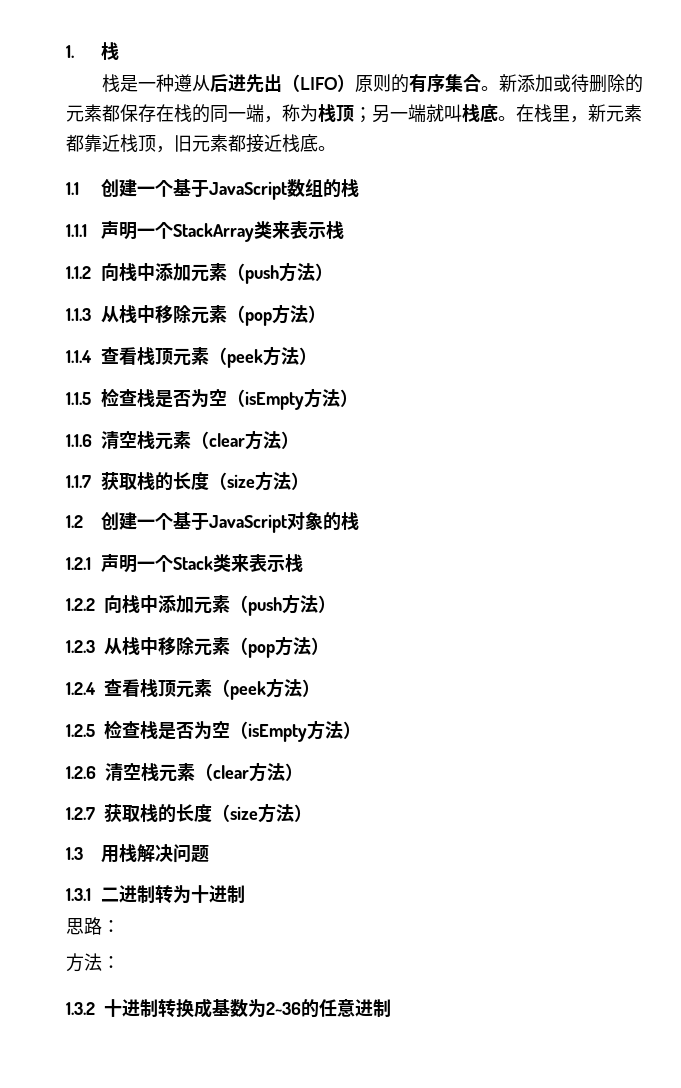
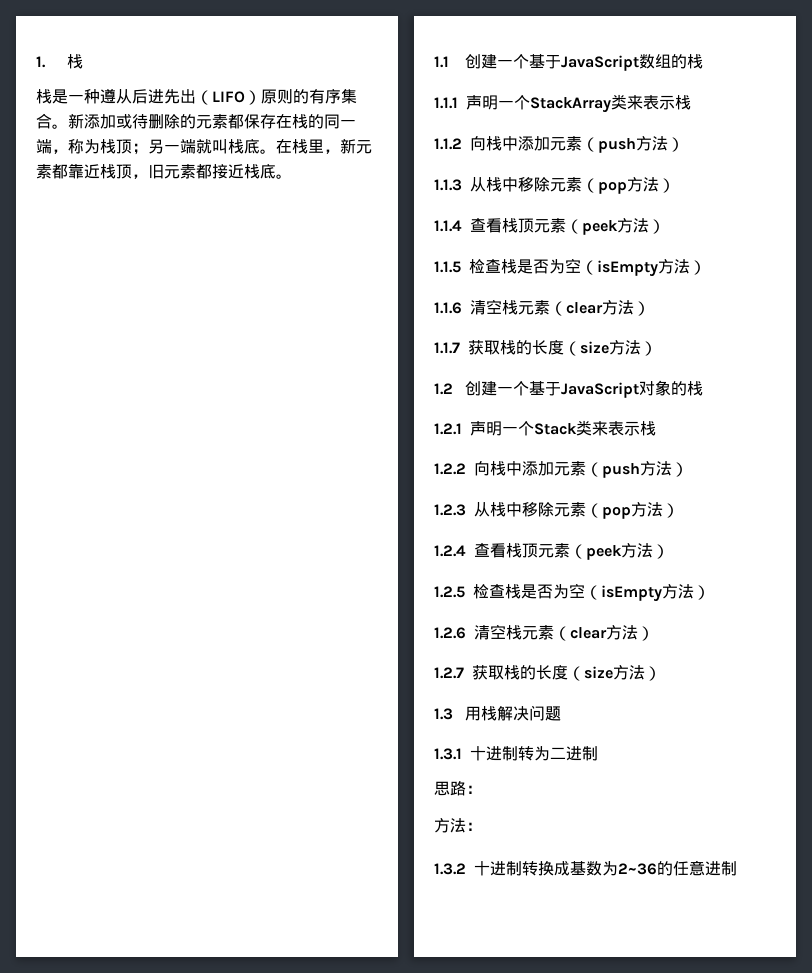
[100,887,119,902] 二 -> [470,746,486,761] 十
[190,885,209,903] 十 -> [550,747,566,759] 二

